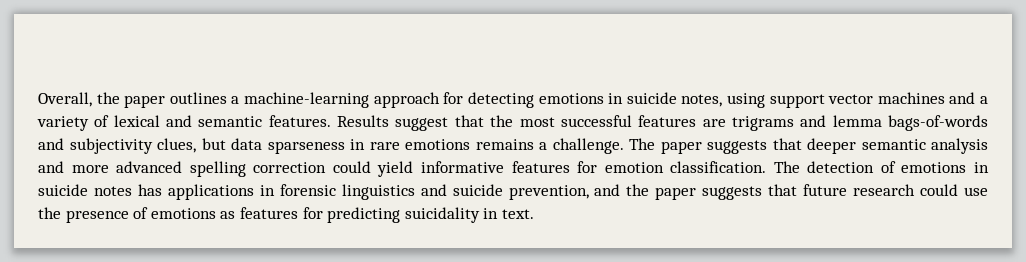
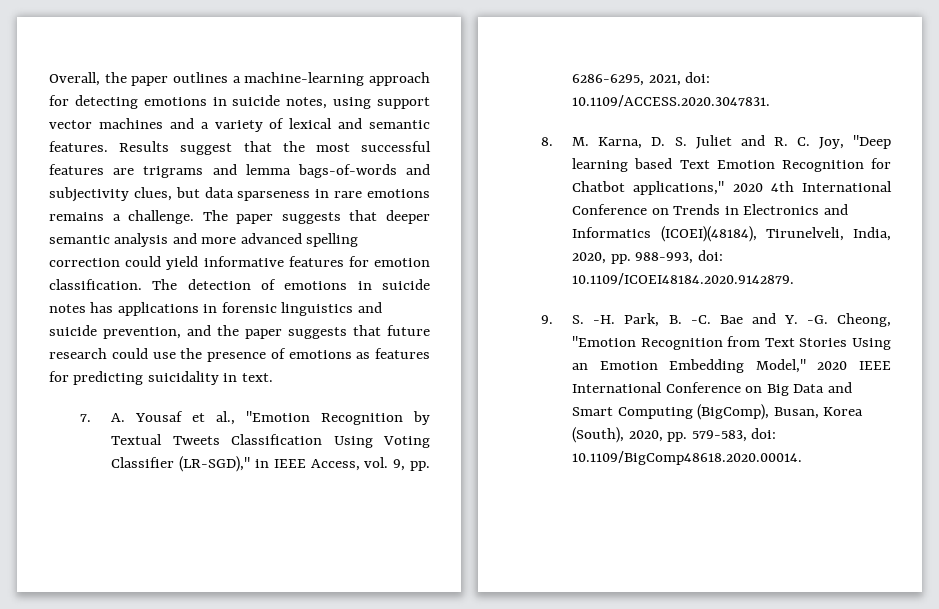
(534, 214) none -> [80,411,431,425] [111,434,430,448] [111,456,431,472] [572,72,711,86] [572,95,771,107] [541,135,891,149] [572,158,891,172] [572,181,892,195] [572,204,848,215] [572,226,891,242] [572,250,723,264] [572,273,795,285] [541,313,891,327] [572,336,891,350] [572,359,891,373] [572,382,852,396] [572,404,864,420] [572,427,777,443] [572,451,803,465] // 7. A. Yousaf et al., "Emotion Recognition by Textual Tweets Classification Using Voting Classifier (LR-SGD)," in IEEE Access, vol. 9, pp. 6286-6295, 2021, doi: 10.1109/ACCESS.2020.3047831. // 8. M. Karna, D. S. Juliet and R. C. Joy, "Deep learning based Text Emotion Recognition for Chatbot applications," 2020 4th International Conference on Trends in Electronics and Informatics (ICOEI)(48184), Tirunelveli, India, 2020, pp. 988-993, doi: 10.1109/ICOEI48184.2020.9142879. // 9. S. -H. Park, B. -C. Bae and Y. -G. Cheong, "Emotion Recognition from Text Stories Using an Emotion Embedding Model," 2020 IEEE International Conference on Big Data and Smart Computing (BigComp), Busan, Korea (South), 2020, pp. 579-583, doi: 10.1109/BigComp48618.2020.00014.

